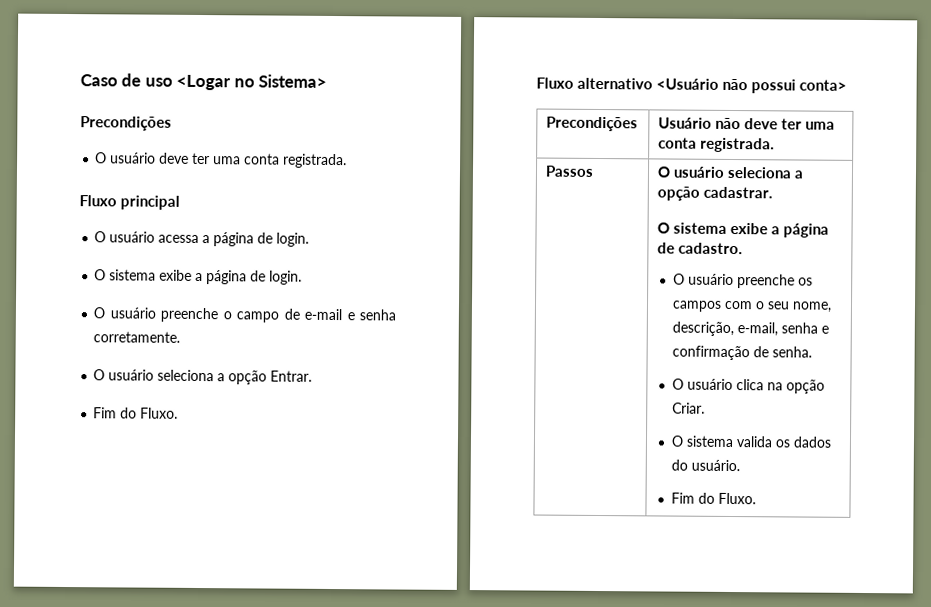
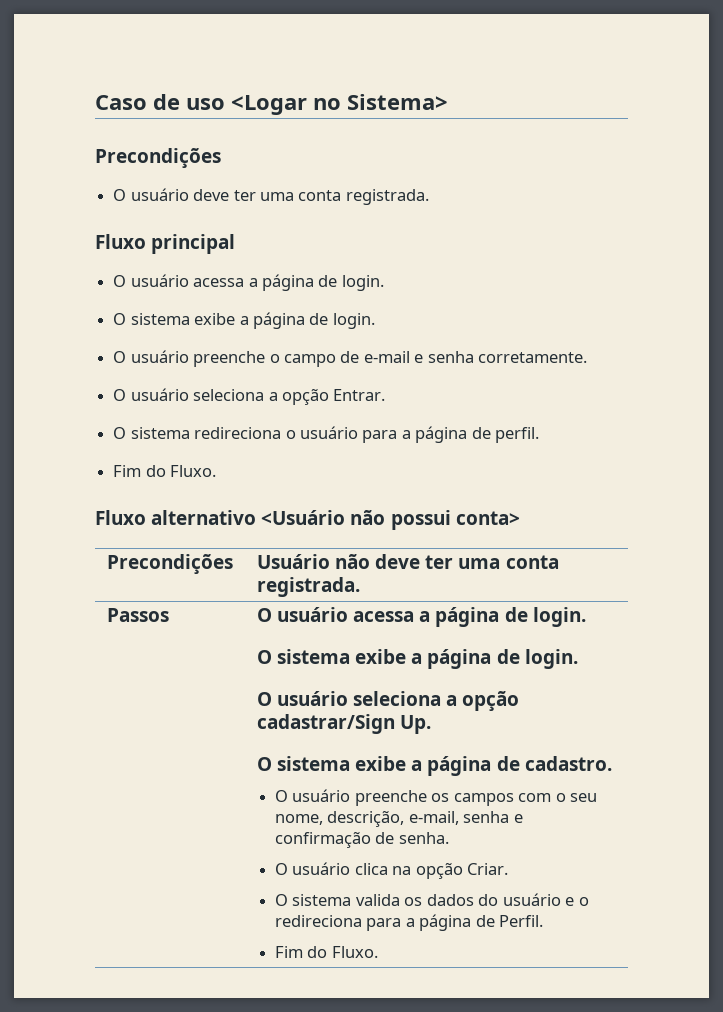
(313, 376) none -> [113,426,540,443] // O sistema redireciona o usuário para a página de perfil.
[727,166,805,179] [657,186,774,201] seleciona a opção cadastrar. -> [353,607,586,627] [256,649,578,669] [256,691,520,711] [256,714,431,734] acessa a página de login. // O sistema exibe a página de login. // O usuário seleciona a opção cadastrar/Sign Up.
[690,459,740,472] usuário. -> [502,893,589,906] [275,914,544,931] usuário e o redireciona para a página de Perfil.

